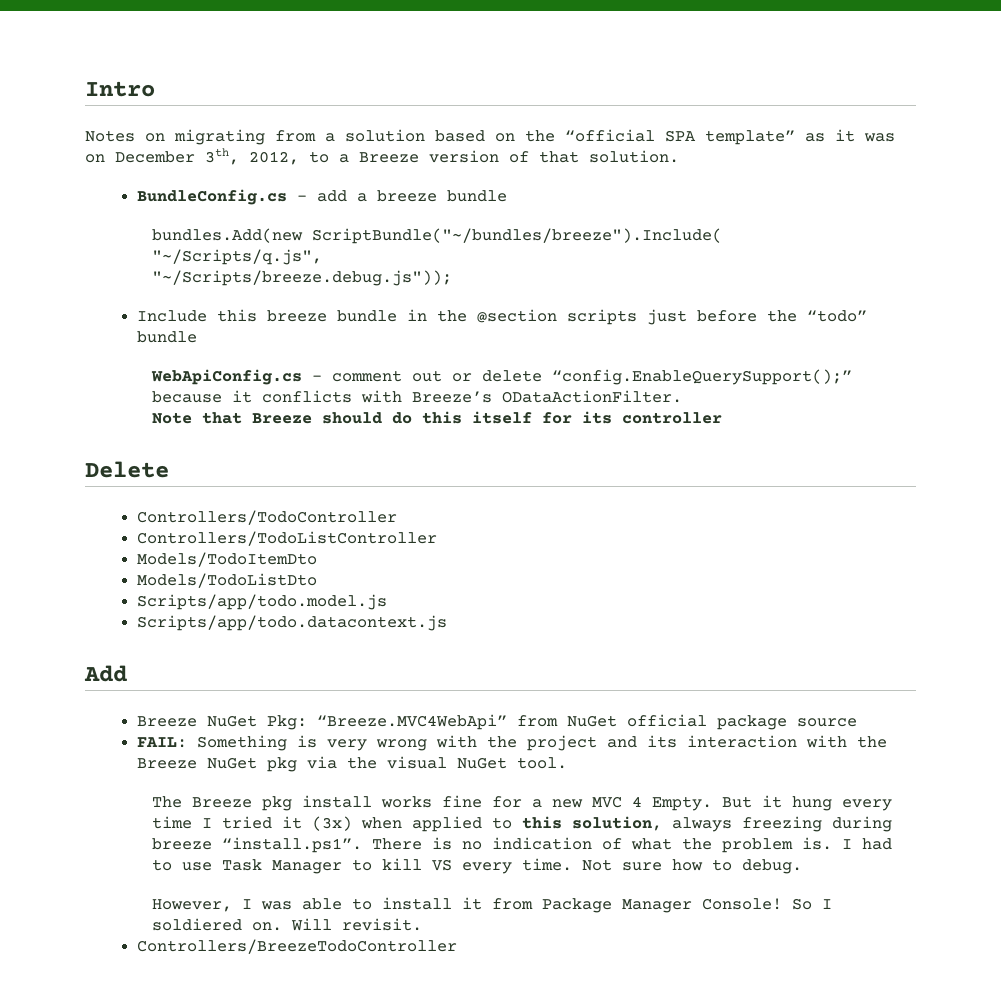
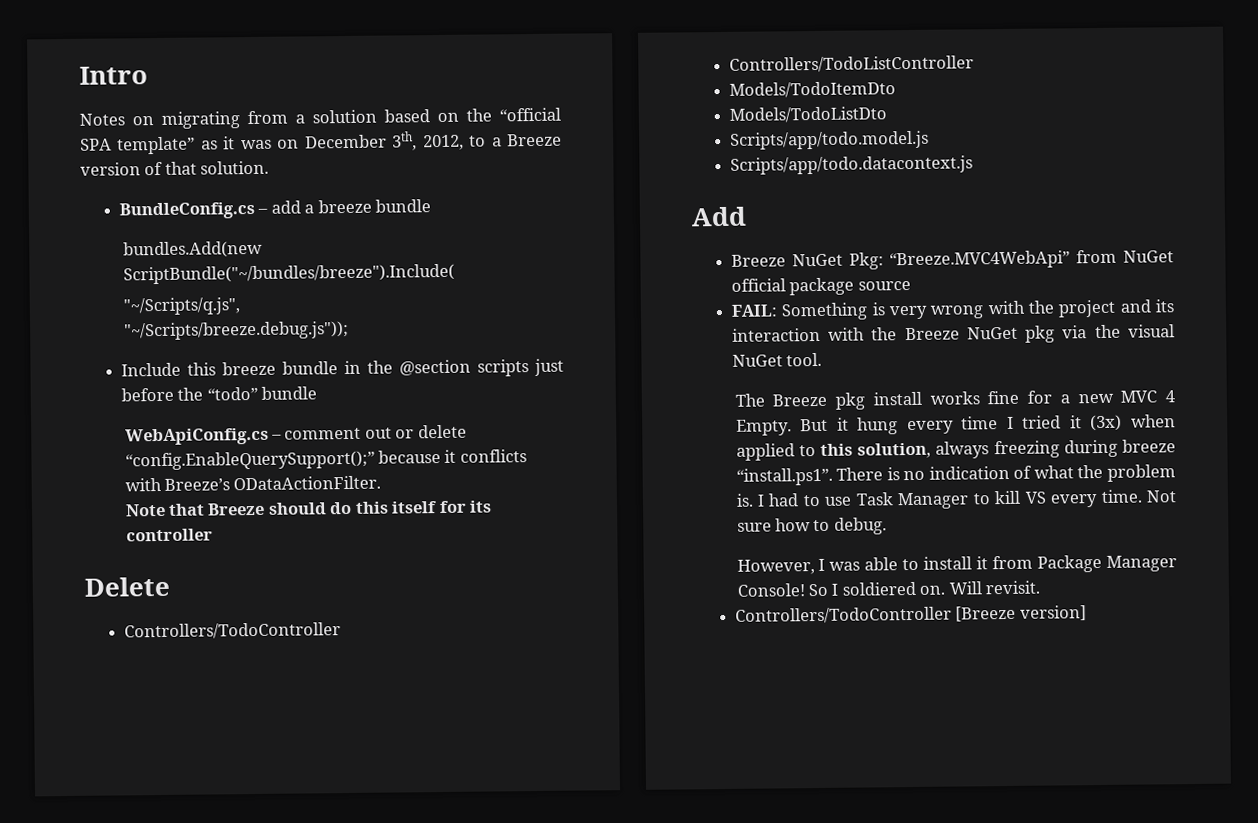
[137,939,458,954] Controllers/BreezeTodoController -> [734,605,1087,624] Controllers/TodoController [Breeze version]

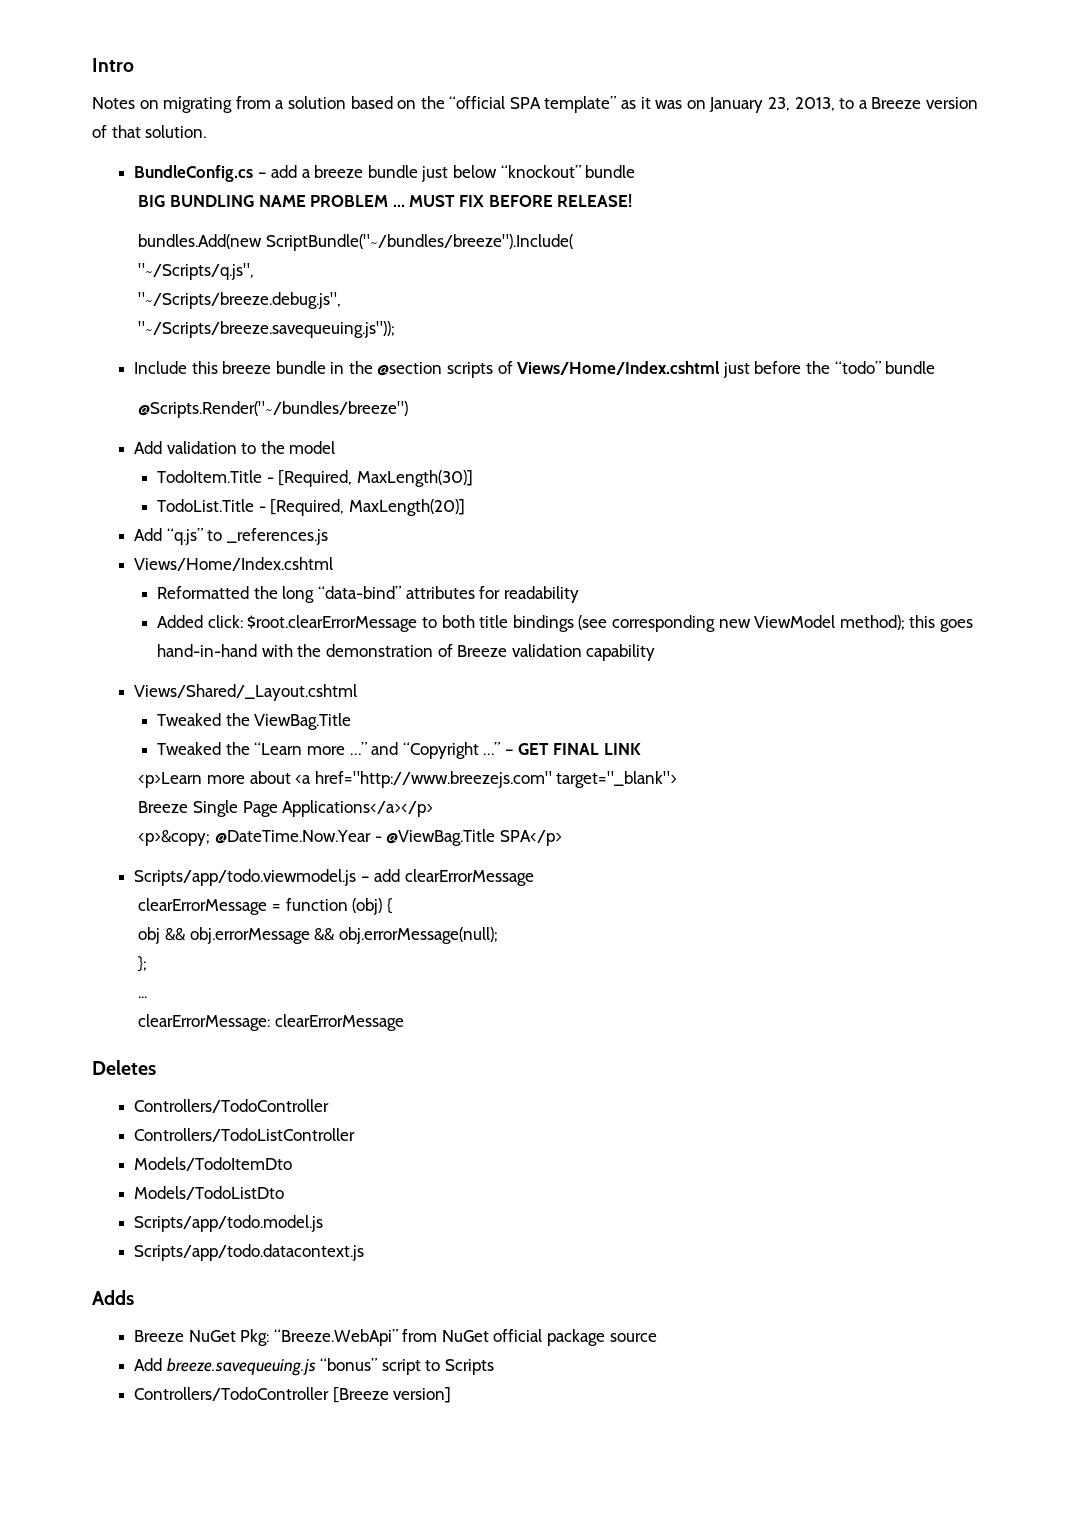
[304,131,464,151] December 3th, 2012, -> [709,97,835,113] January 23, 2013,
(432, 206) none -> [421,165,636,182] [138,194,633,207] just below “knockout” bundle // BIG BUNDLING NAME PROBLEM … MUST FIX BEFORE RELEASE!
[123,320,349,341] "~/Scripts/breeze.debug.js")); -> [138,292,342,309] [138,321,396,338] "~/Scripts/breeze.debug.js", // "~/Scripts/breeze.savequeuing.js"));
(529, 368) none -> [497,361,721,375] of Views/Home/Index.cshtml
[124,424,467,446] [124,449,527,471] [124,475,382,492] [124,500,493,517] [125,528,213,542] [84,576,170,597] WebApiConfig.cs – comment out or delete “config.EnableQuerySupport();” because it conflicts with Breeze’s ODataActionFilter. // Note that Breeze should do this itself for its controller // Delete -> [138,401,409,418] [133,441,336,454] [157,470,473,487] [157,499,465,516] [133,528,328,545] [133,557,333,571] [157,586,579,603] [157,615,973,632] [157,644,656,661] [133,684,357,701] [157,713,352,730] [157,742,641,759] [138,771,678,788] [138,800,434,817] [138,829,562,846] [133,869,534,886] [138,898,393,915] [138,927,498,944] [138,956,148,972] [138,996,148,998] [138,1014,405,1031] [92,1060,156,1075] @Scripts.Render("~/bundles/breeze") // Add validation to the model // TodoItem.Title - [Required, MaxLength(30)] // TodoList.Title - [Required, MaxLength(20)] // Add “q.js” to _references.js // Views/Home/Index.cshtml // Reformatted the long “data-bind” attributes for readability // Added click: $root.clearErrorMessage to both title bindings (see corresponding new ViewModel method); this goes hand-in-hand with the demonstration of Breeze validation capability // Views/Shared/_Layout.cshtml // Tweaked the ViewBag.Title // Tweaked the “Learn more …” and “Copyright …” – GET FINAL LINK // <p>Learn more about <a href="http://www.breezejs.com" target="_blank"> // Breeze Single Page Applications</a></p> // <p>&copy; @DateTime.Now.Year - @ViewBag.Title SPA</p> // Scripts/app/todo.viewmodel.js – add clearErrorMessage // clearErrorMessage = function (obj) { // obj && obj.errorMessage && obj.errorMessage(null); // }; // ... // clearErrorMessage: clearErrorMessage // Deletes
[691,206,747,227] Add -> [92,1290,134,1305] Adds
[889,250,1071,270] “Breeze.MVC4WebApi” -> [273,1329,398,1346] “Breeze.WebApi”
[730,299,1174,321] [731,324,1175,343] [731,352,823,367] [734,390,1175,410] [735,414,1176,436] [735,439,1176,461] [735,464,1176,486] [735,489,1176,510] [736,517,887,535] [736,554,1177,575] [736,580,1041,597] FAIL: Something is very wrong with the project and its interaction with the Breeze NuGet pkg via the visual NuGet tool. // The Breeze pkg install works fine for a new MVC 4 Empty. But it hung every time I tried it (3x) when applied to this solution, always freezing during breeze “install.ps1”. There is no indication of what the problem is. I had to use Task Manager to kill VS every time. Not sure how to debug. // However, I was able to install it from Package Manager Console! So I soldiered on. Will revisit. -> [133,1358,494,1376] Add breeze.savequeuing.js “bonus” script to Scripts

